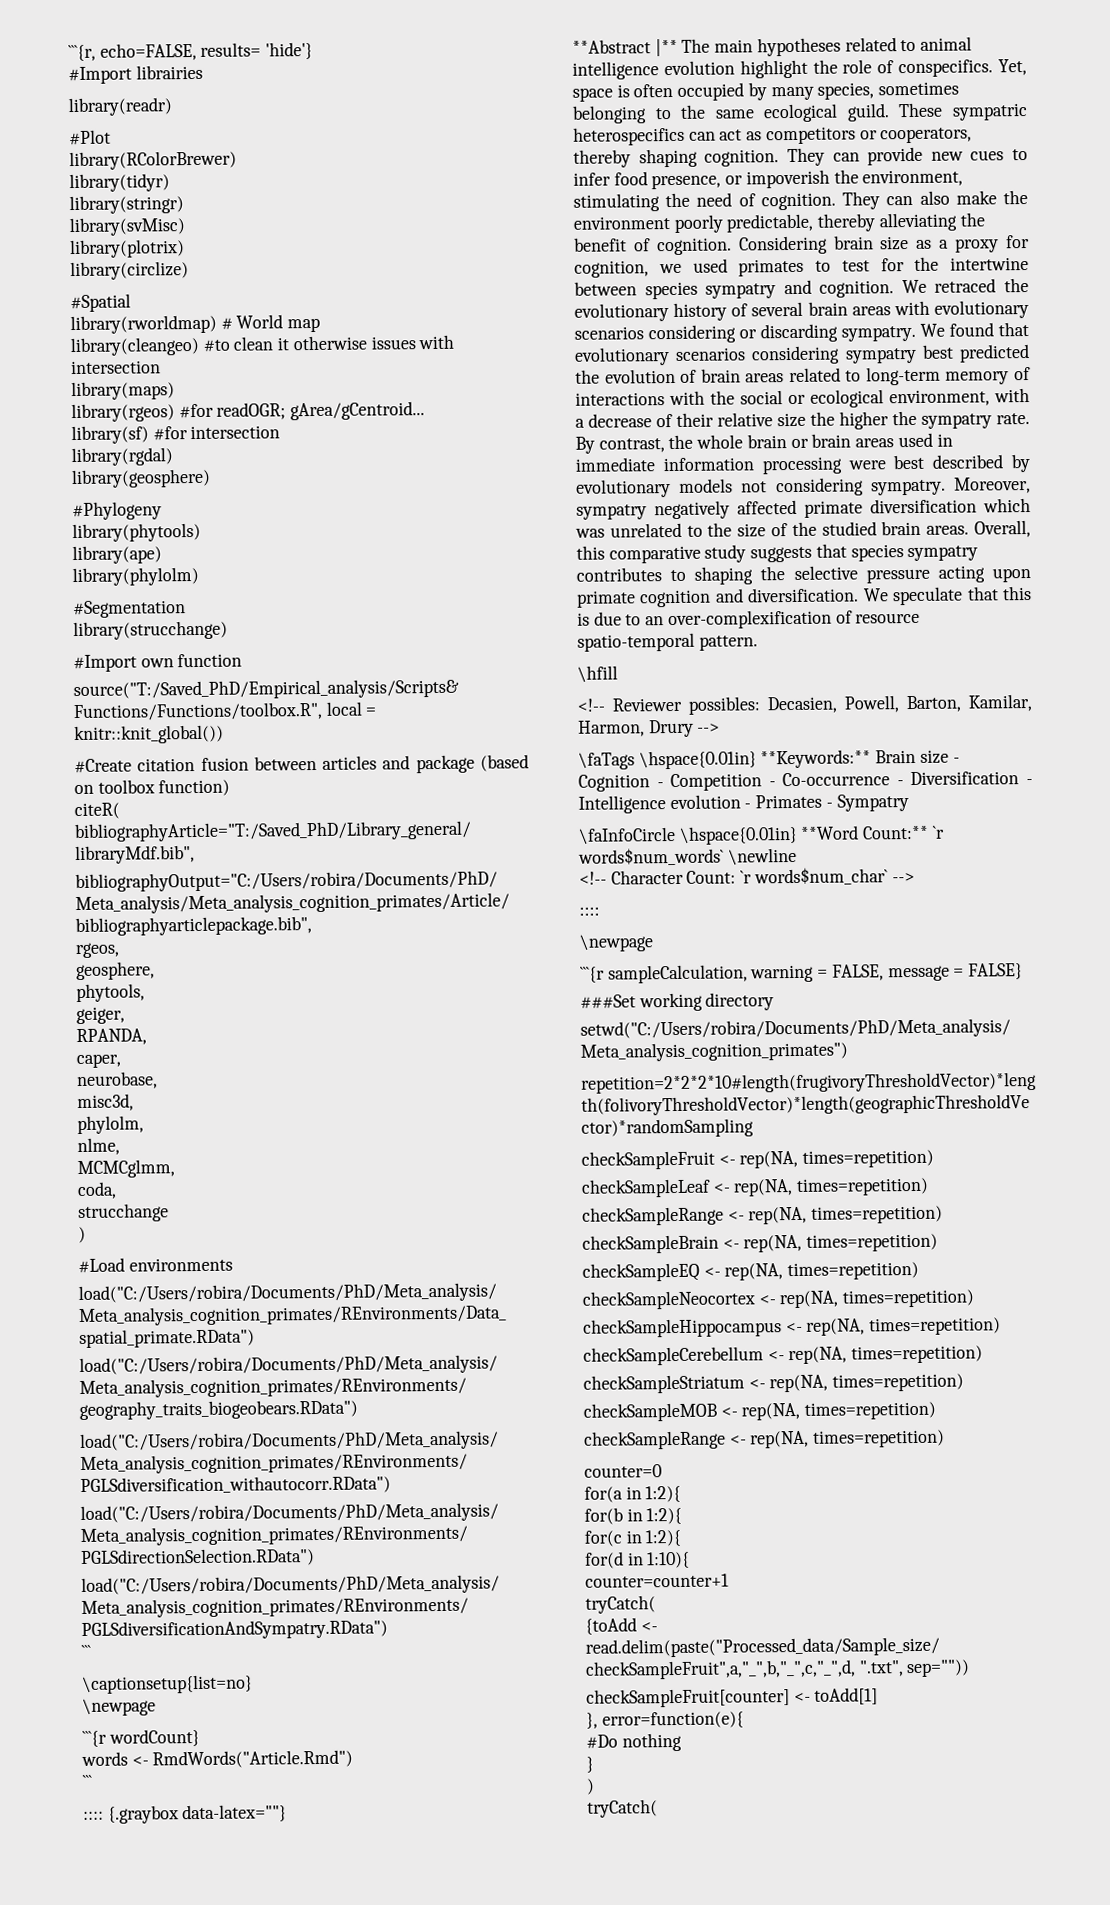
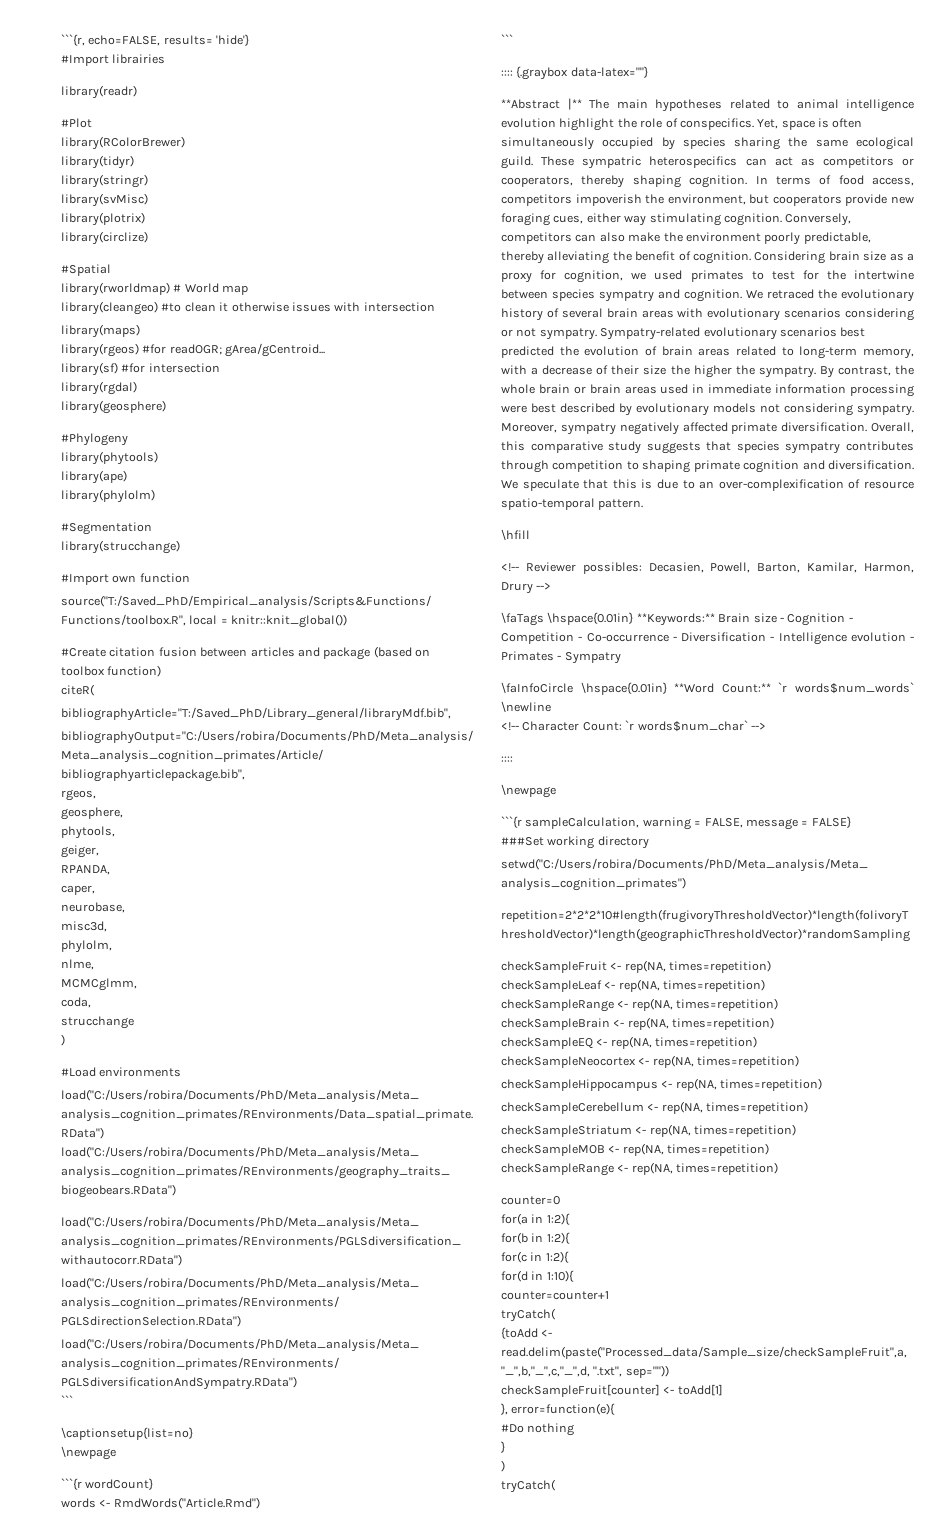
(674, 90) none -> [501,137,594,150] simultaneously
[770,81,960,101] [572,105,672,124] many species, sometimes belonging to -> [682,137,781,150] species sharing
[786,146,1028,167] [573,169,964,190] [573,191,881,212] They can provide new cues to infer food presence, or impoverish the environment, stimulating the need of cognition. They -> [755,175,914,186] [501,194,914,206] [501,213,852,226] [501,232,572,244] In terms of food access, competitors impoverish the environment, but cooperators provide new foraging cues, either way stimulating cognition. Conversely, competitors
[760,322,1029,343] [574,345,917,366] discarding sympatry. We found that evolutionary scenarios considering sympatry -> [516,327,837,340] not sympatry. Sympatry-related evolutionary scenarios
[945,366,1031,385] [575,389,990,408] memory of interactions with the social or ecological environment, -> [863,348,914,359] memory,
[717,412,773,427] relative -> (640, 370) none
[921,413,1030,429] sympatry rate. -> [758,366,816,378] sympatry.
[870,498,1031,514] [575,520,970,538] diversification which was unrelated to the size of the studied brain areas. -> [781,422,868,432] diversification.
[670,565,1031,585] to shaping the selective pressure acting upon -> [501,460,691,473] through competition to shaping

